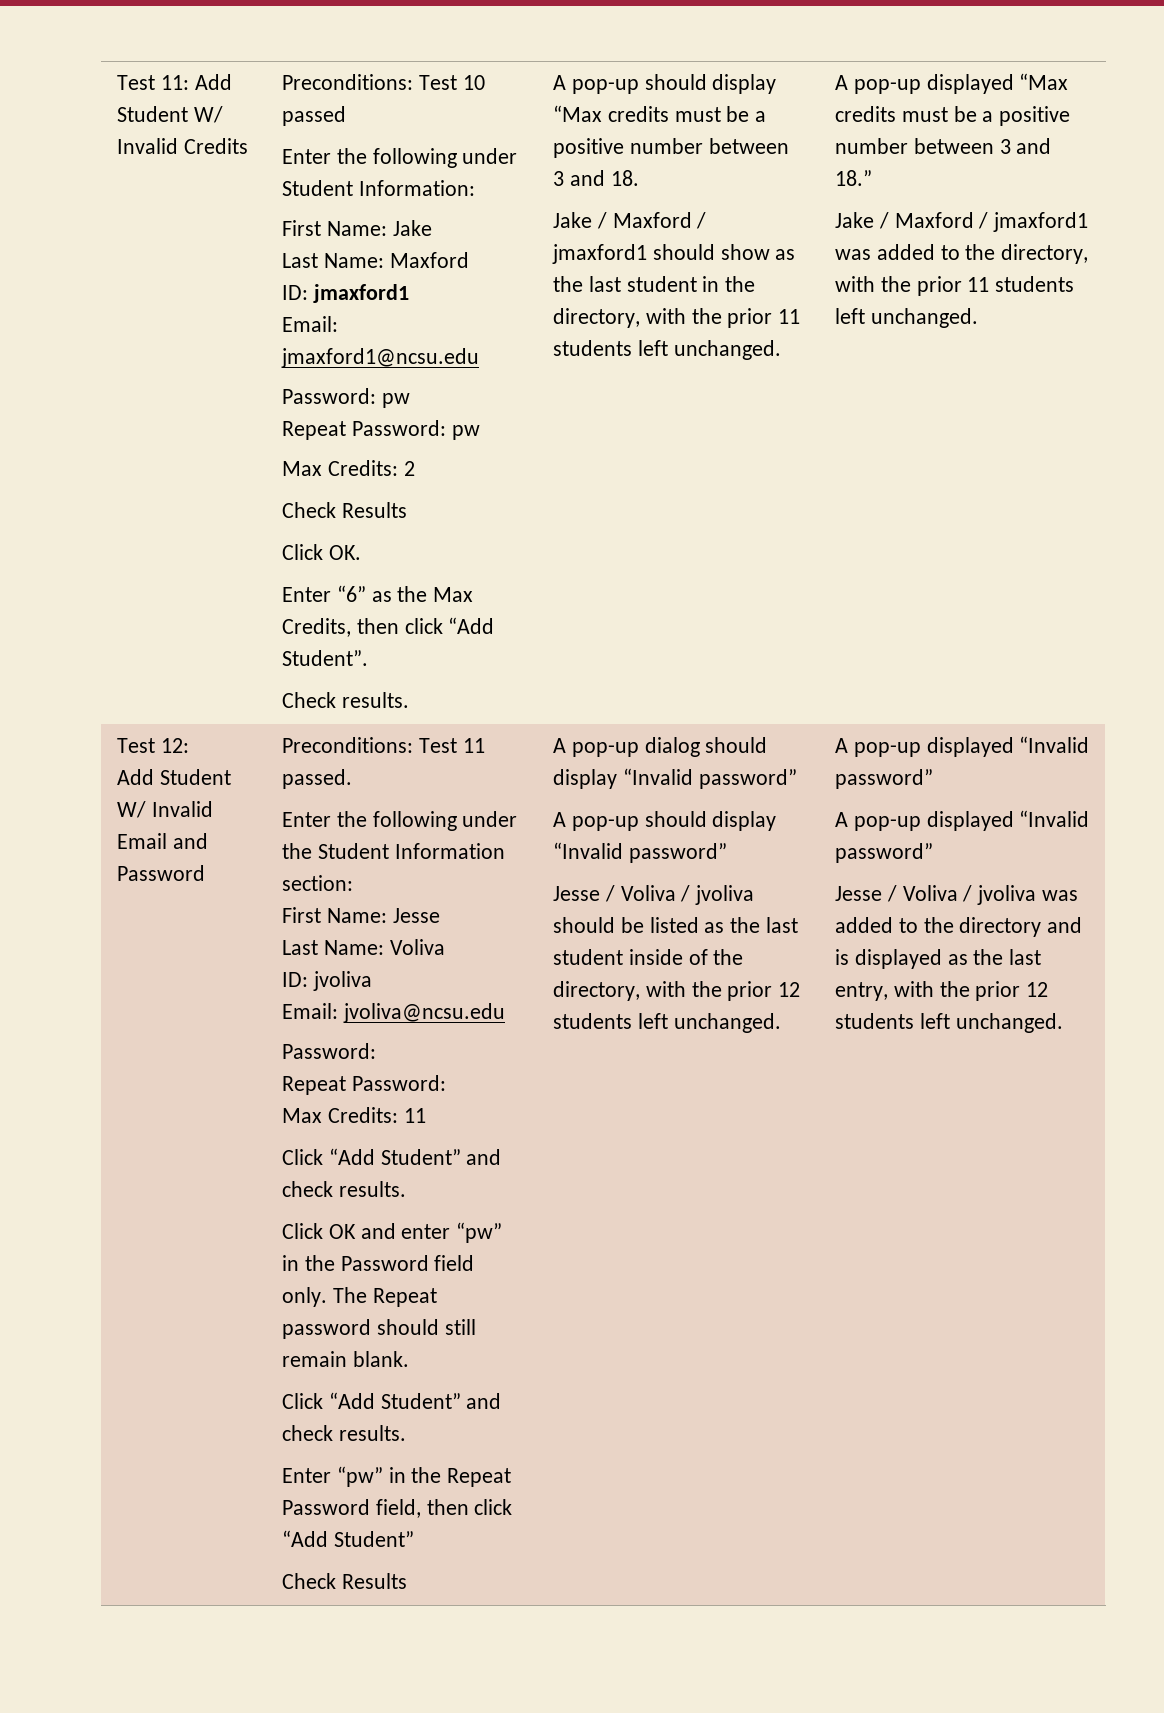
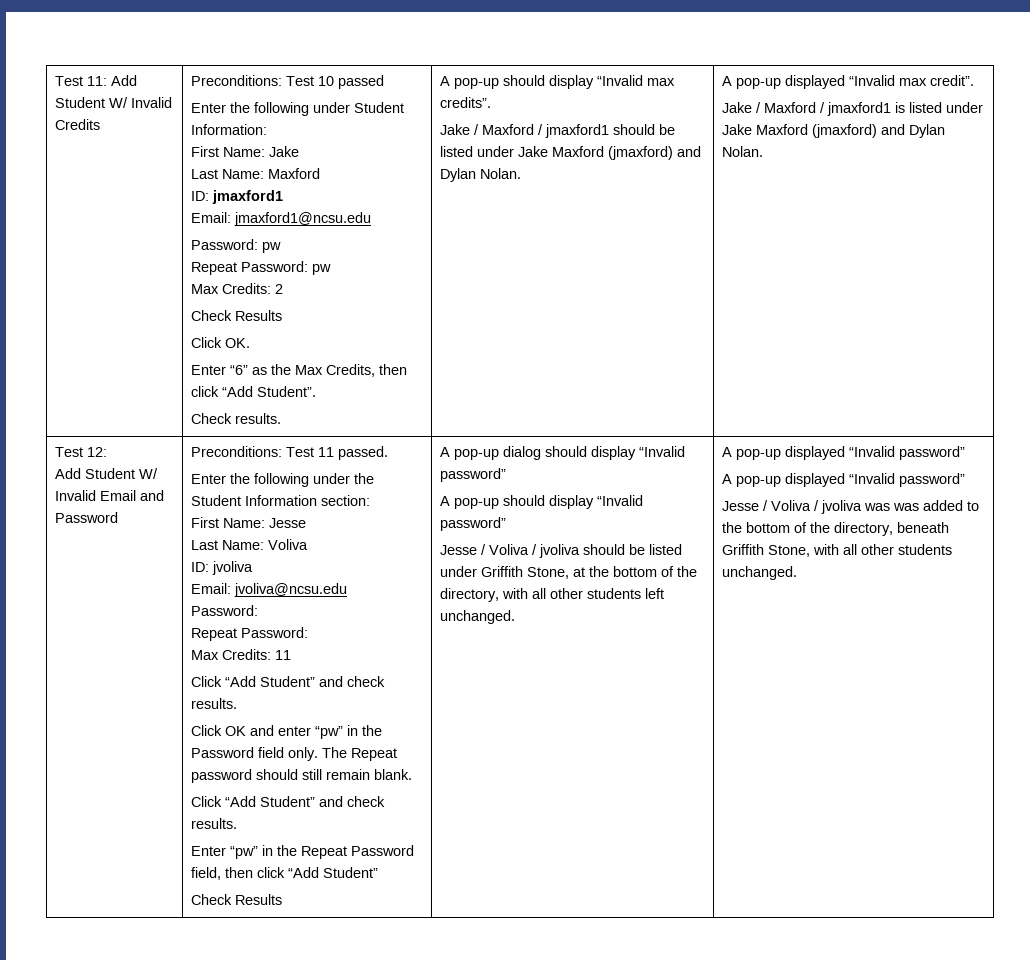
[553,105,767,122] [553,138,789,158] [553,170,639,186] “Max credits must be a positive number between 3 and 18. -> [597,75,676,86] [440,97,492,108] “Invalid max credits”.
[720,244,796,260] [553,276,756,292] [553,308,801,328] [553,340,781,360] [835,73,1069,94] [835,106,1071,126] [835,138,1052,154] [835,170,873,186] [835,212,1089,232] [835,244,1089,264] [835,276,1075,296] [835,308,978,328] show as the last student in the directory, with the prior 11 students left unchanged. | A pop-up displayed “Max credits must be a positive number between 3 and 18.” // Jake / Maxford / jmaxford1 was added to the directory, with the prior 11 students left unchanged. -> [659,124,676,135] [440,146,702,160] [440,168,522,182] [722,75,975,89] [722,102,984,116] [722,124,946,138] [722,146,764,157] be listed under Jake Maxford (jmaxford) and Dylan Nolan. | A pop-up displayed “Invalid max credit”. // Jake / Maxford / jmaxford1 is listed under Jake Maxford (jmaxford) and Dylan Nolan.
[704,917,799,933] [553,949,683,965] as the last student inside -> [440,566,658,579] under Griffith Stone, at the bottom
[691,981,801,1001] the prior 12 -> [532,588,584,599] all other
[835,917,1083,937] [835,949,1042,969] [835,981,1049,1001] [835,1013,950,1029] added to the directory and is displayed as the last entry, with the prior 12 students left -> [893,500,980,511] [722,522,950,536] [722,544,953,557] was added to the bottom of the directory, beneath Griffith Stone, with all other students

